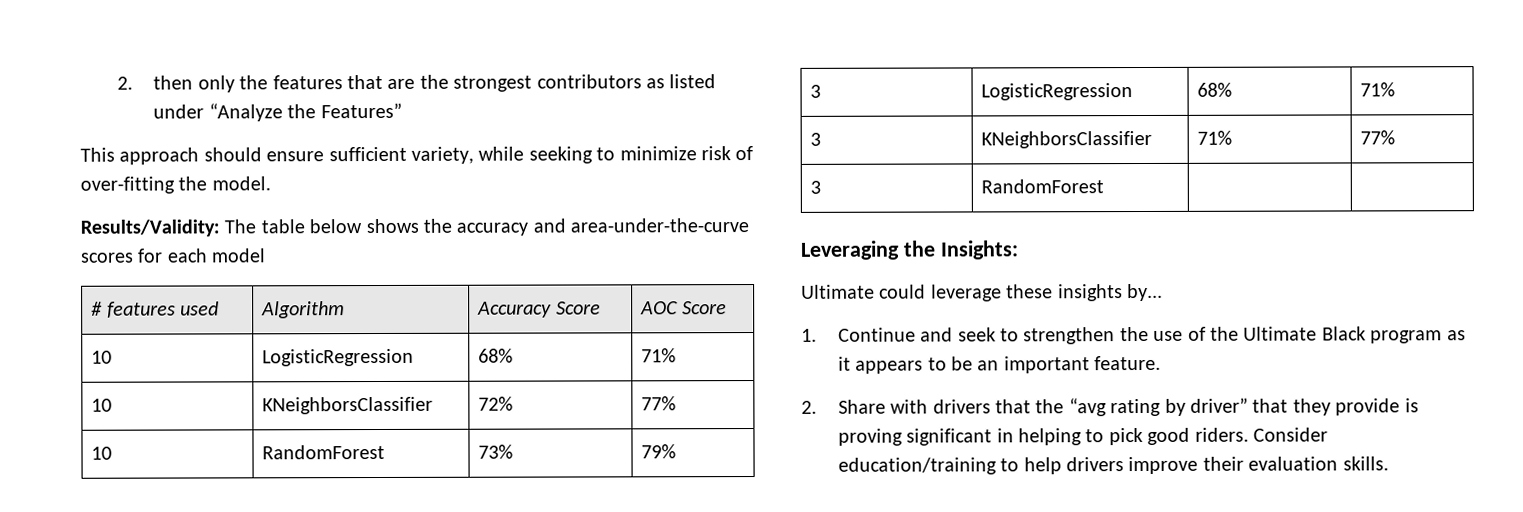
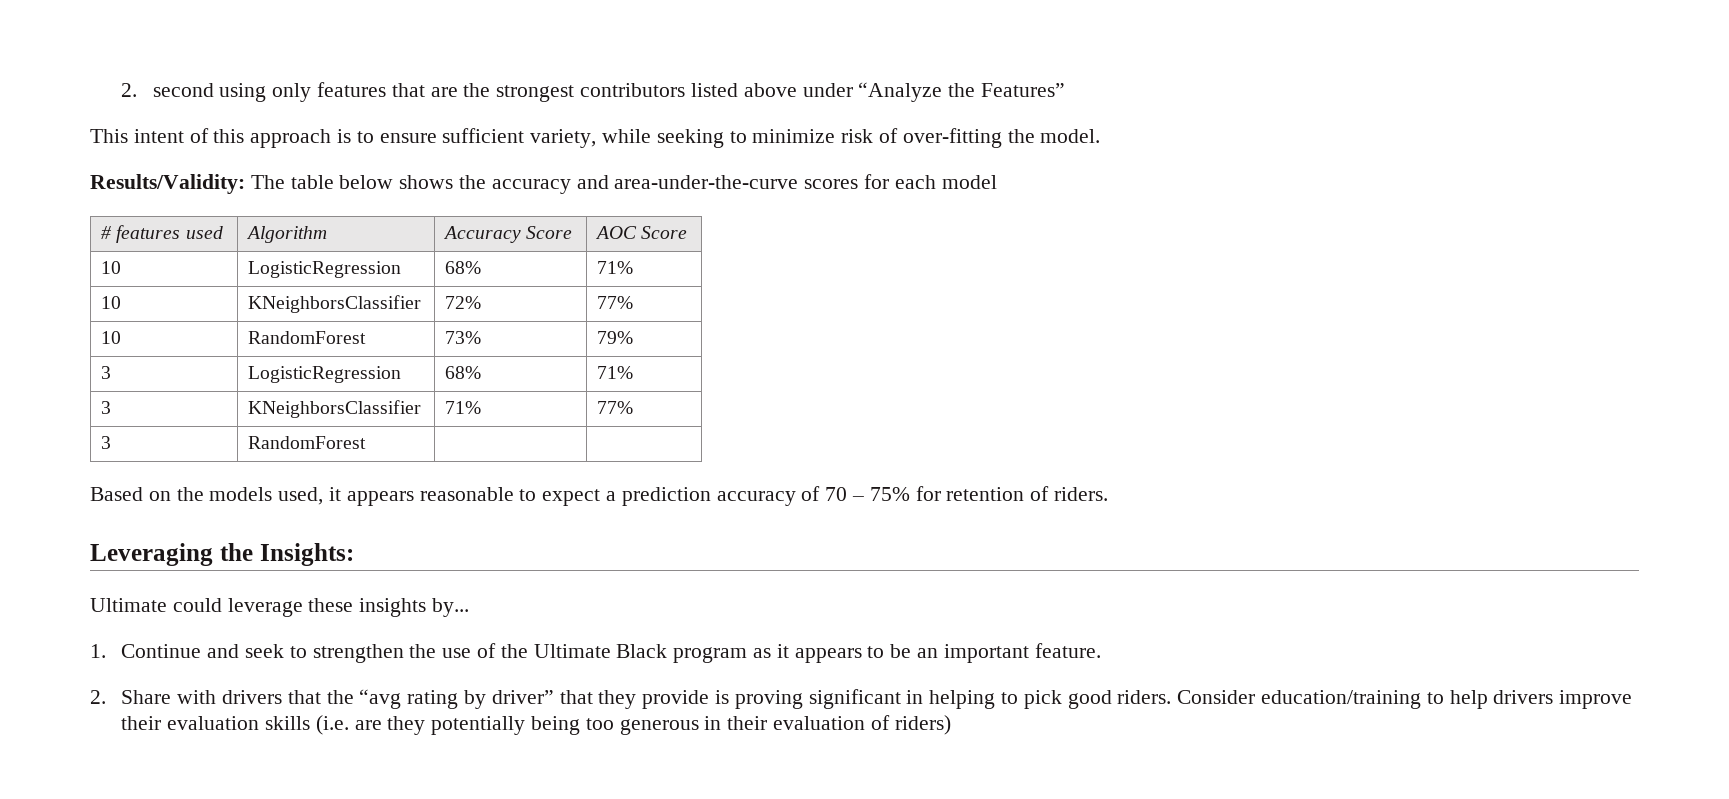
[116,75,269,93] 2. then only the -> [121,83,312,102] 2. second using only
[646,74,717,89] as listed -> [690,83,797,97] listed above
[119,147,262,165] approach should -> [133,128,374,148] intent of this approach is to
(1105, 186) none -> [90,486,1109,506] // Based on the models used, it appears reasonable to expect a prediction accuracy of 70 – 75% for retention of riders.
[1342,456,1389,471] skills. -> [264,715,951,735] skills (i.e. are they potentially being too generous in their evaluation of riders)

